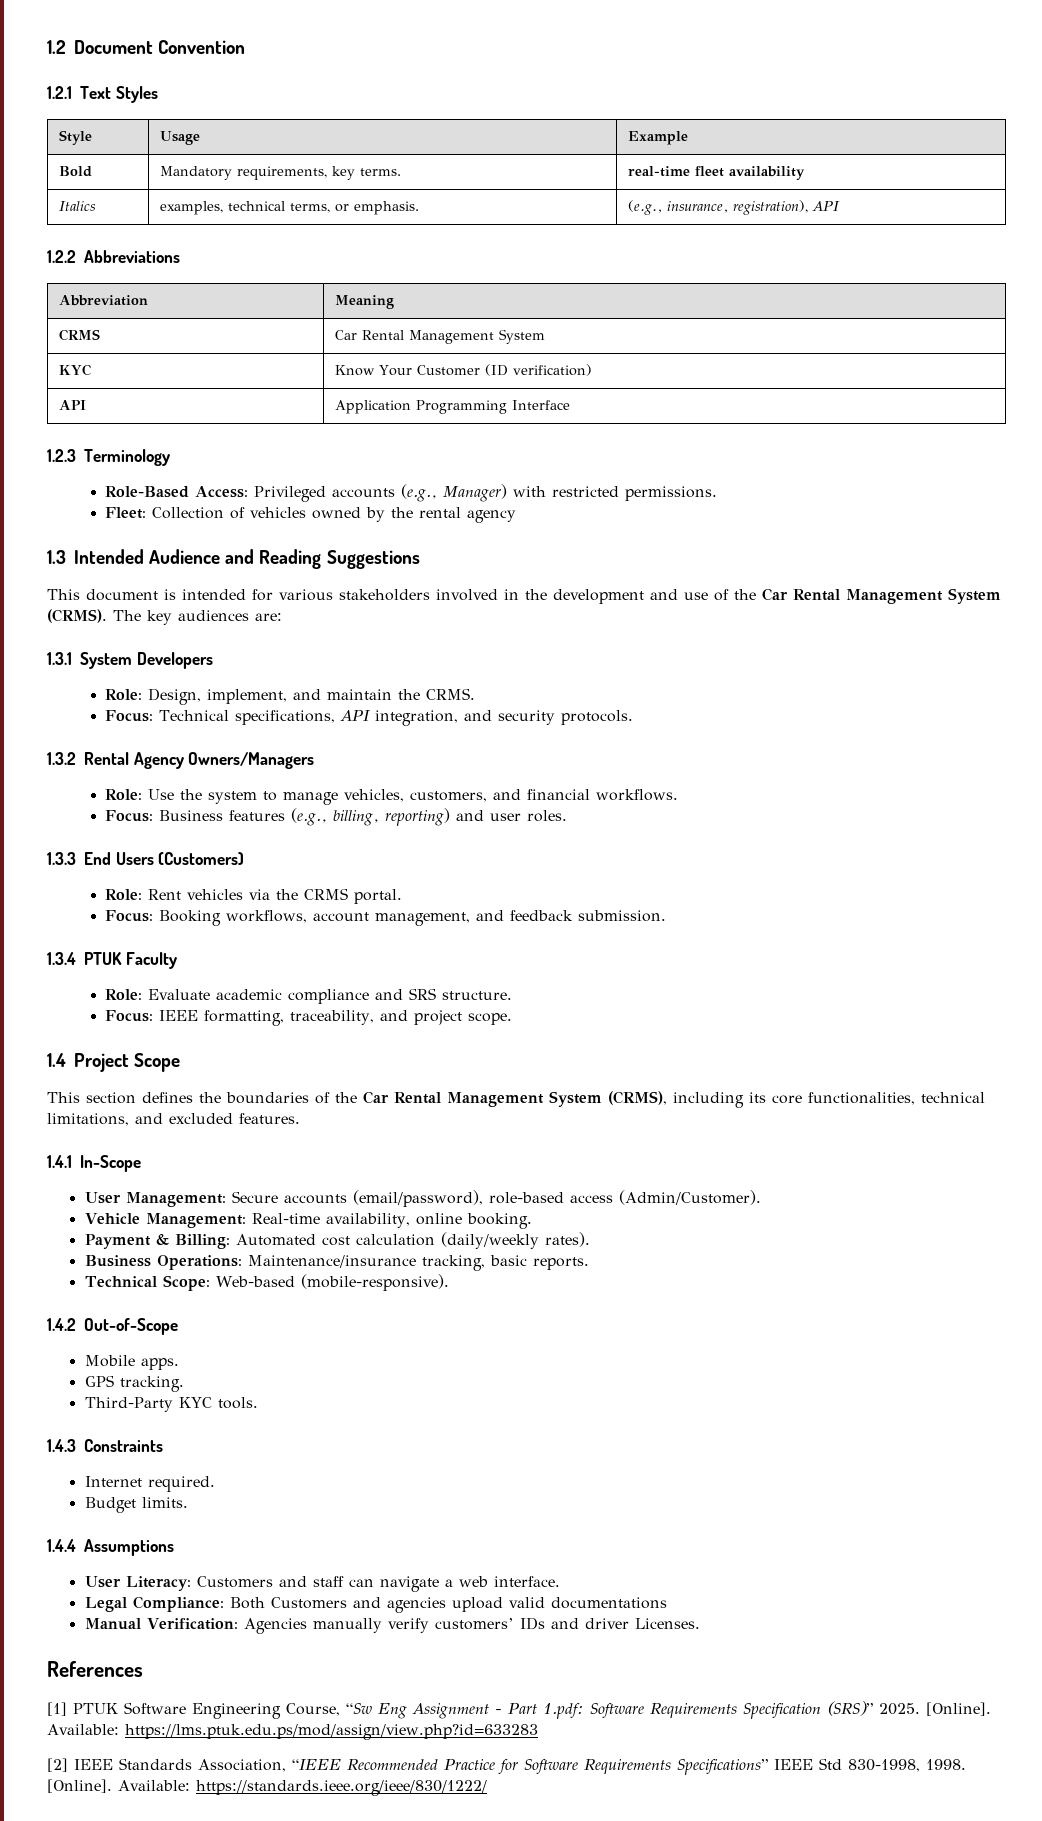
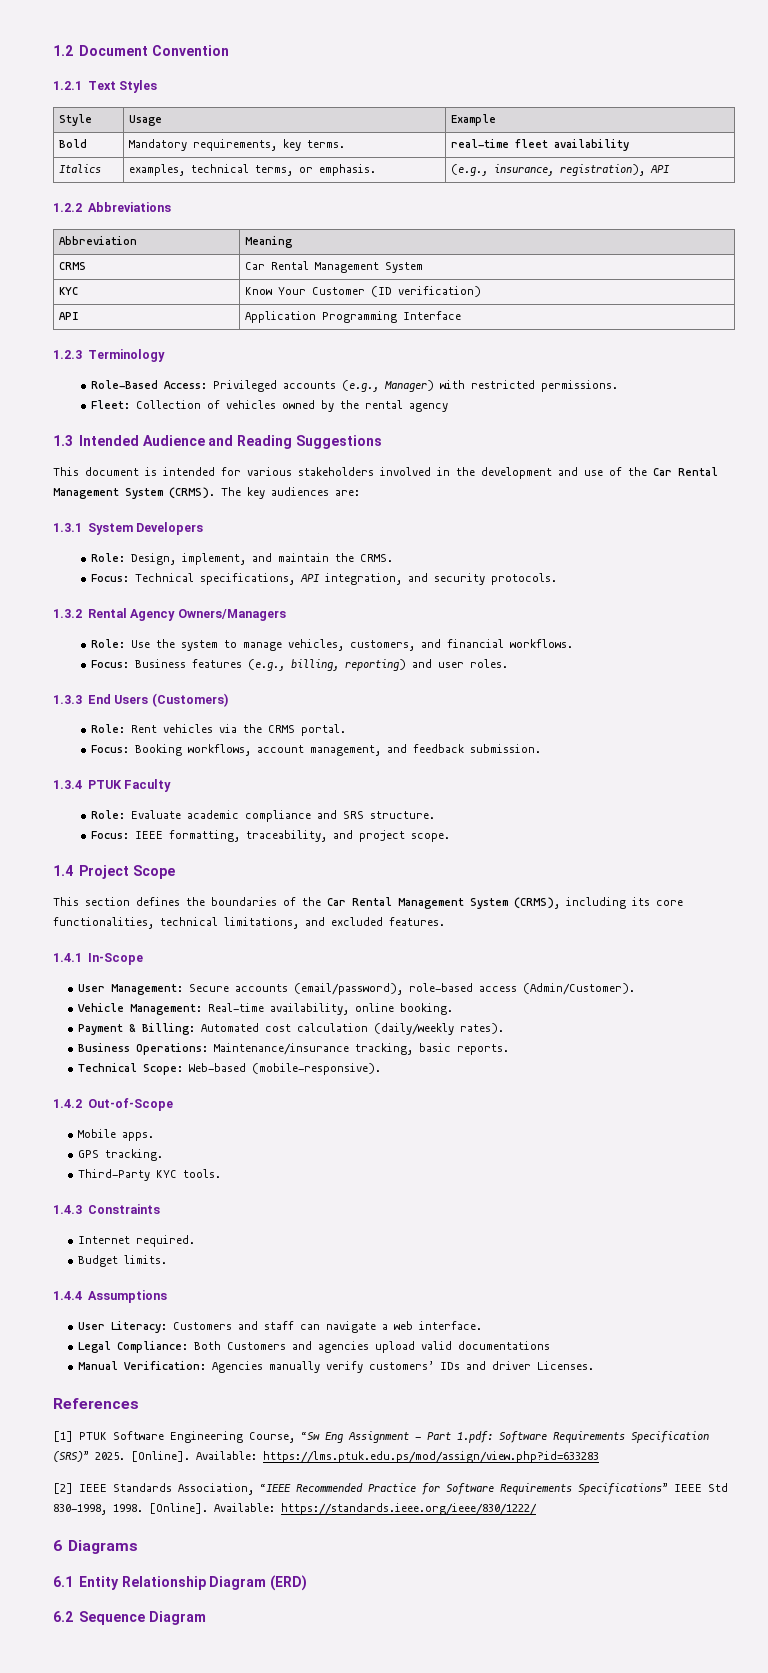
(487, 1788) none -> [53,1540,138,1554] [53,1575,308,1591] [53,1611,206,1625] // 6 Diagrams // 6.1 Entity Relationship Diagram (ERD) // 6.2 Sequence Diagram

